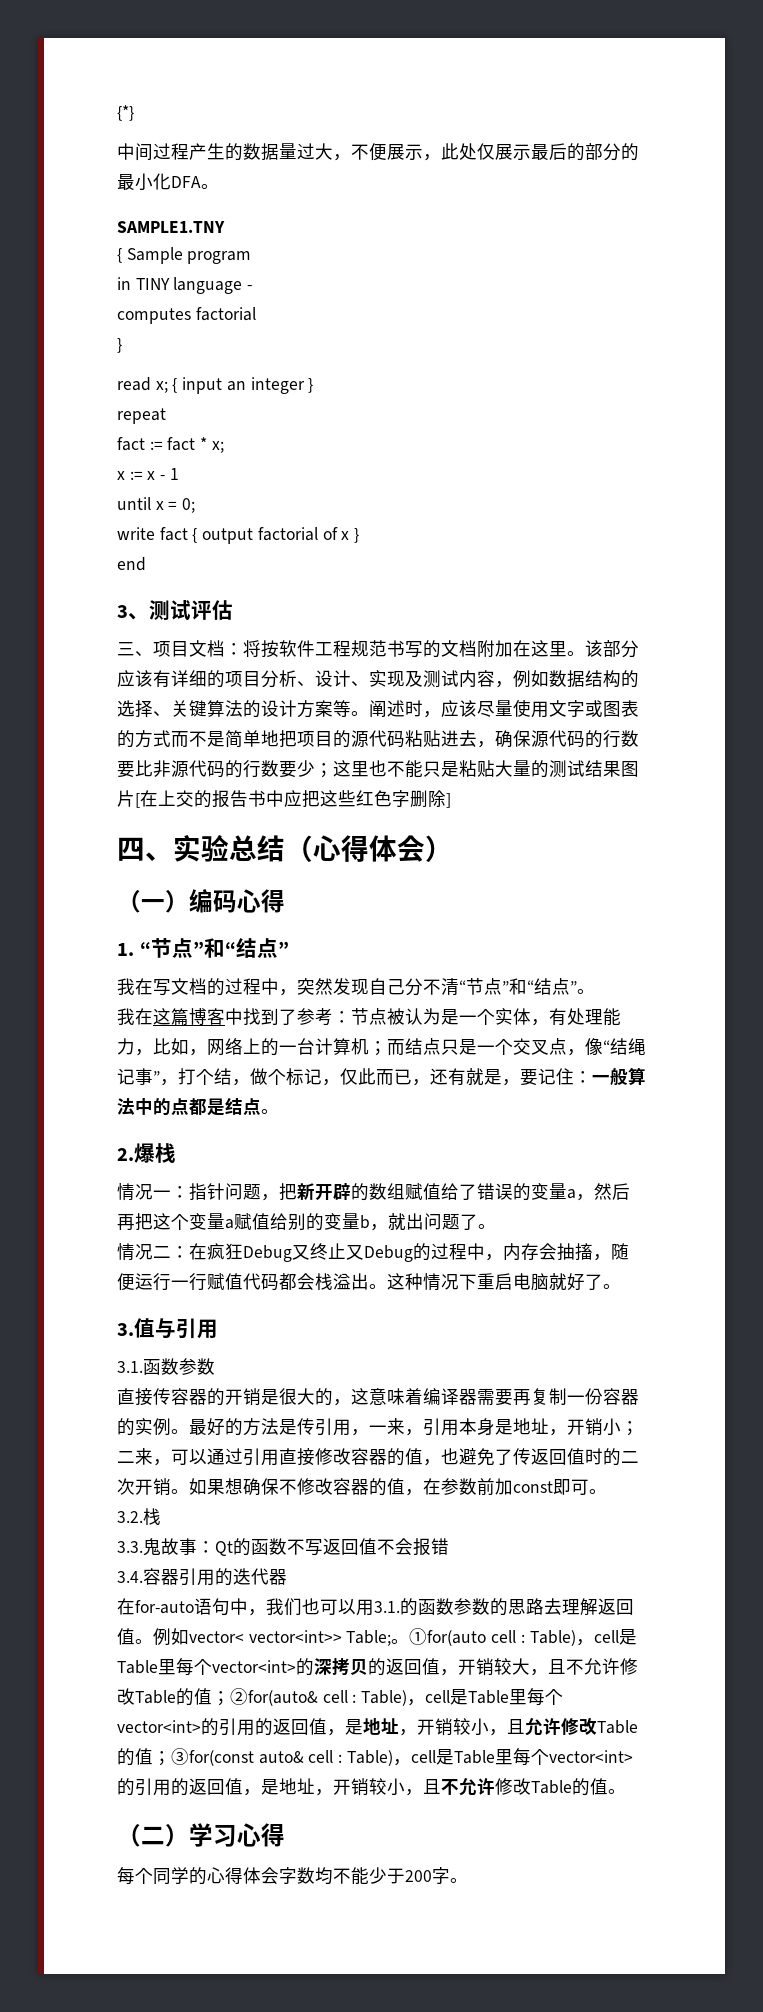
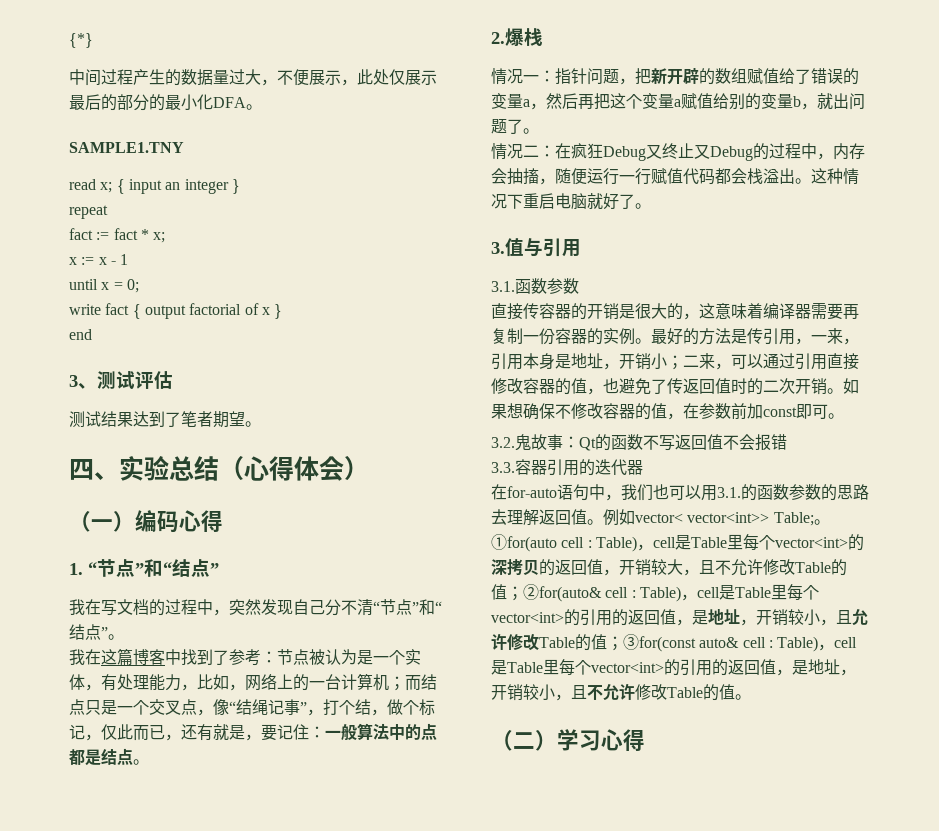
[117,247,252,264] [117,277,253,294] [117,307,256,324] [117,338,122,353] // { Sample program // in TINY language - // computes factorial // } -> (184, 147) none
[117,640,639,658] [117,670,639,688] [117,699,639,718] [117,730,639,748] [117,760,639,778] [117,790,451,808] 三、项目文档：将按软件工程规范书写的文档附加在这里。该部分应该有详细的项目分析、设计、实现及测试内容，例如数据结构的选择、关键算法的设计方案等。阐述时，应该尽量使用文字或图表的方式而不是简单地把项目的源代码粘贴进去，确保源代码的行数要比非源代码的行数要少；这里也不能只是粘贴大量的测试结果图片[在上交的报告书中应把这些红色字删除] -> [69,411,261,428] 测试结果达到了笔者期望。
[143,1508,161,1525] [117,1541,143,1553] 栈 // 3.3. -> (515, 442) none
[117,1571,143,1583] 3.4. -> [491,462,515,473] 3.3.
[117,1867,468,1885] // 每个同学的心得体会字数均不能少于200字。 -> (645, 740) none

